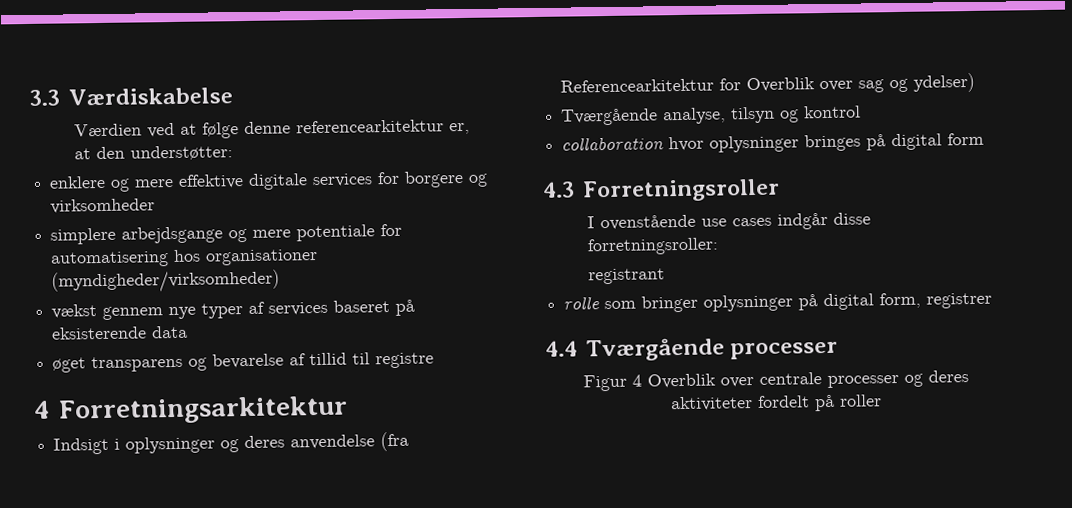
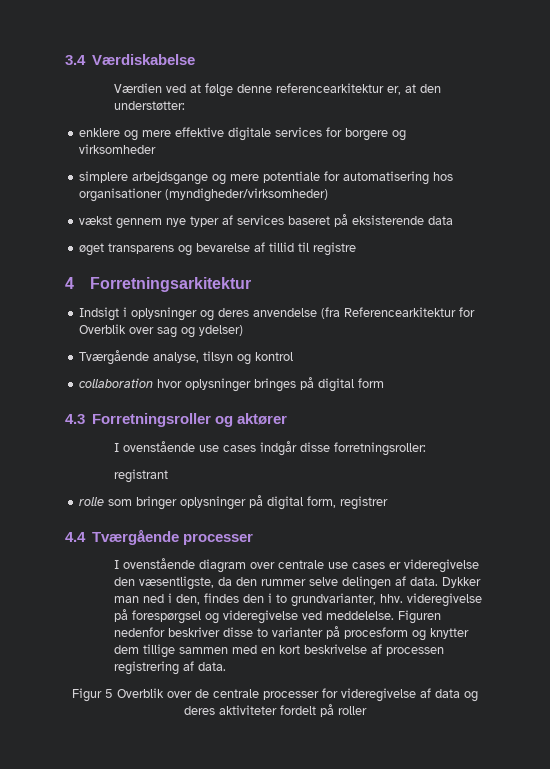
[29,89,60,106] 3.3 -> [65,55,86,65] 3.4
(780, 190) none -> [214,413,287,427] og aktører
(839, 350) none -> [114,558,480,573] [114,576,482,590] [114,593,483,607] [114,609,442,624] [114,626,470,641] [114,644,445,658] [114,661,227,675] // I ovenstående diagram over centrale use cases er videregivelse den væsentligste, da den rummer selve delingen af data. Dykker man ned i den, findes den i to grundvarianter, hhv. videregivelse på forespørgsel og videregivelse ved meddelelse. Figuren nedenfor beskriver disse to varianter på procesform og knytter dem tillige sammen med en kort beskrivelse af processen registrering af data.
[631,373,754,389] 4 Overblik over -> [105,688,209,698] 5 Overblik over de
(899, 382) none -> [322,688,460,702] for videregivelse af data

